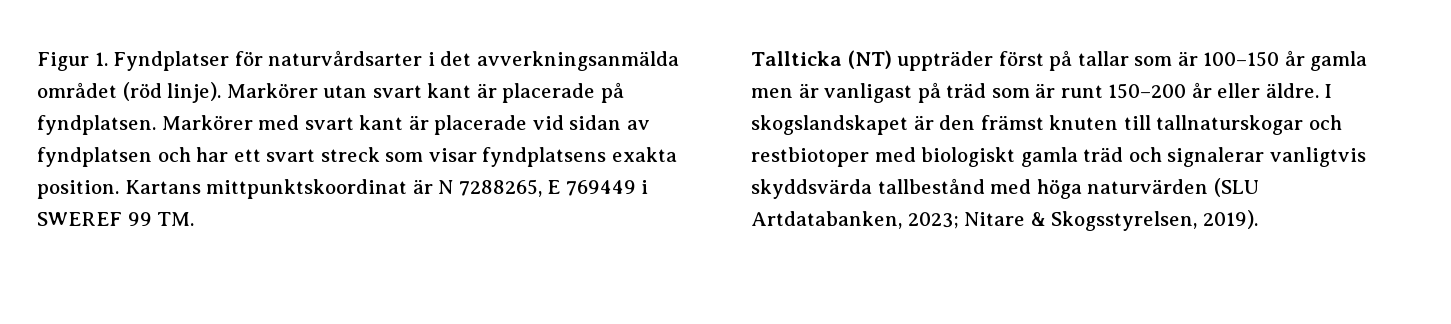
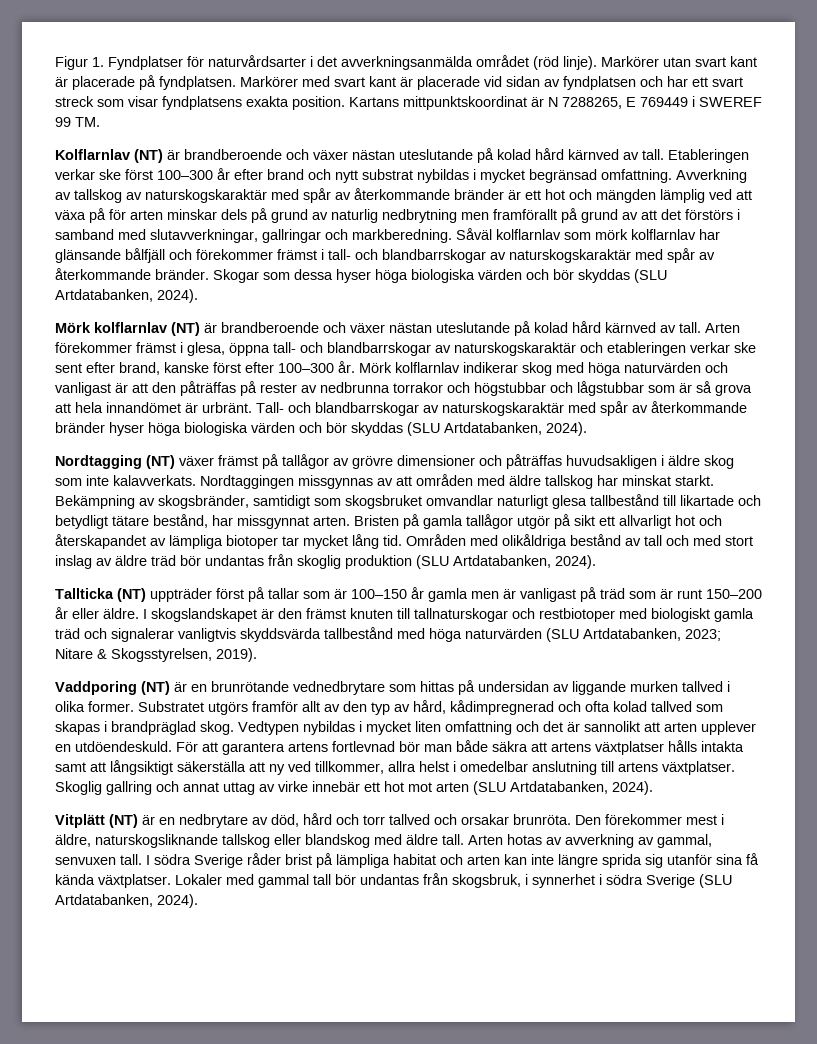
(195, 219) none -> [55,148,749,163] [55,168,747,183] [55,188,752,203] [55,208,740,223] [55,228,720,243] [55,248,715,263] [55,268,667,283] [55,289,198,303] [55,321,740,336] [55,342,756,356] [55,361,728,376] [55,381,752,396] [55,401,747,416] [55,422,587,436] [55,454,734,469] [55,474,714,489] [55,494,761,509] [55,514,722,529] [55,534,753,549] [55,554,596,569] // Kolflarnlav (NT) är brandberoende och växer nästan uteslutande på kolad hård kärnved av tall. Etableringen verkar ske först 100–300 år efter brand och nytt substrat nybildas i mycket begränsad omfattning. Avverkning av tallskog av naturskogskaraktär med spår av återkommande bränder är ett hot och mängden lämplig ved att växa på för arten minskar dels på grund av naturlig nedbrytning men framförallt på grund av att det förstörs i samband med slutavverkningar, gallringar och markberedning. Såväl kolflarnlav som mörk kolflarnlav har glänsande bålfjäll och förekommer främst i tall- och blandbarrskogar av naturskogskaraktär med spår av återkommande bränder. Skogar som dessa hyser höga biologiska värden och bör skyddas (SLU Artdatabanken, 2024). // Mörk kolflarnlav (NT) är brandberoende och växer nästan uteslutande på kolad hård kärnved av tall. Arten förekommer främst i glesa, öppna tall- och blandbarrskogar av naturskogskaraktär och etableringen verkar ske sent efter brand, kanske först efter 100–300 år. Mörk kolflarnlav indikerar skog med höga naturvärden och vanligast är att den påträffas på rester av nedbrunna torrakor och högstubbar och lågstubbar som är så grova att hela innandömet är urbränt. Tall- och blandbarrskogar av naturskogskaraktär med spår av återkommande bränder hyser höga biologiska värden och bör skyddas (SLU Artdatabanken, 2024). // Nordtagging (NT) växer främst på tallågor av grövre dimensioner och påträffas huvudsakligen i äldre skog som inte kalavverkats. Nordtaggingen missgynnas av att områden med äldre tallskog har minskat starkt. Bekämpning av skogsbränder, samtidigt som skogsbruket omvandlar naturligt glesa tallbestånd till likartade och betydligt tätare bestånd, har missgynnat arten. Bristen på gamla tallågor utgör på sikt ett allvarligt hot och återskapandet av lämpliga biotoper tar mycket lång tid. Områden med olikåldriga bestånd av tall och med stort inslag av äldre träd bör undantas från skoglig produktion (SLU Artdatabanken, 2024).
(1258, 219) none -> [55,680,730,695] [55,700,723,715] [55,721,756,735] [55,740,744,755] [55,760,735,775] [55,781,653,795] [55,813,724,828] [55,834,712,848] [55,853,759,868] [55,873,732,888] [55,894,198,908] // Vaddporing (NT) är en brunrötande vednedbrytare som hittas på undersidan av liggande murken tallved i olika former. Substratet utgörs framför allt av den typ av hård, kådimpregnerad och ofta kolad tallved som skapas i brandpräglad skog. Vedtypen nybildas i mycket liten omfattning och det är sannolikt att arten upplever en utdöendeskuld. För att garantera artens fortlevnad bör man både säkra att artens växtplatser hålls intakta samt att långsiktigt säkerställa att ny ved tillkommer, allra helst i omedelbar anslutning till artens växtplatser. Skoglig gallring och annat uttag av virke innebär ett hot mot arten (SLU Artdatabanken, 2024). // Vitplätt (NT) är en nedbrytare av död, hård och torr tallved och orsakar brunröta. Den förekommer mest i äldre, naturskogsliknande tallskog eller blandskog med äldre tall. Arten hotas av avverkning av gammal, senvuxen tall. I södra Sverige råder brist på lämpliga habitat och arten kan inte längre sprida sig utanför sina få kända växtplatser. Lokaler med gammal tall bör undantas från skogsbruk, i synnerhet i södra Sverige (SLU Artdatabanken, 2024).

